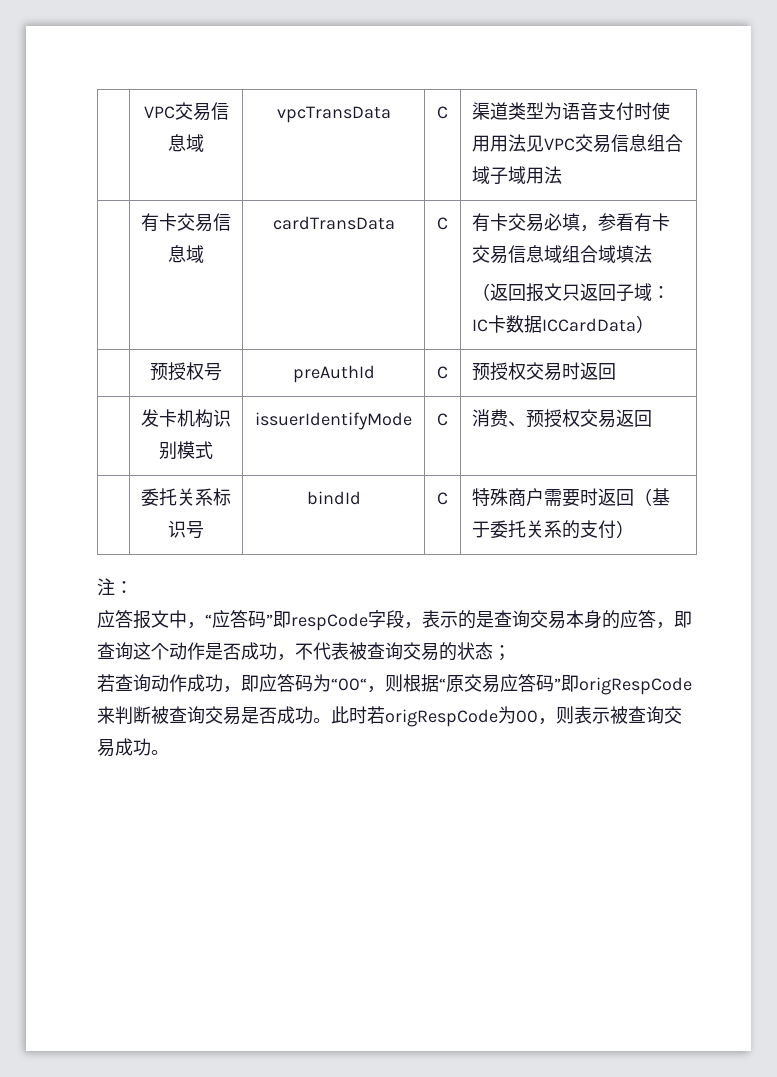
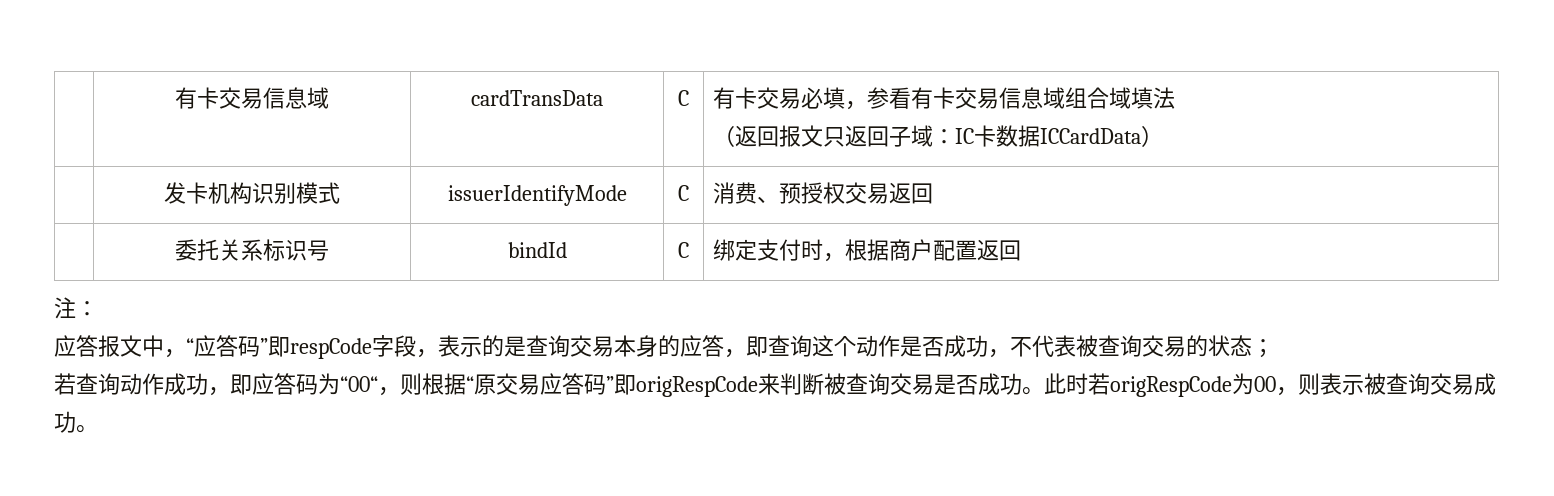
[143,102,229,121] [168,134,204,152] [276,106,391,123] [437,106,448,119] [471,102,670,121] [471,134,683,153] [471,166,562,185] | VPC交易信息域 | vpcTransData | C | 渠道类型为语音支付时使用用法见VPC交易信息组合域子域用法 // -> (175, 98) none
[150,362,222,381] [292,365,375,383] [437,366,448,379] [471,362,616,381] // | 预授权号 | preAuthId | C | 预授权交易时返回 -> (1164, 136) none
[471,488,670,507] [471,520,634,539] 特殊商户需要时返回（基于委托关系的支付） -> [713,239,1022,262] 绑定支付时，根据商户配置返回

